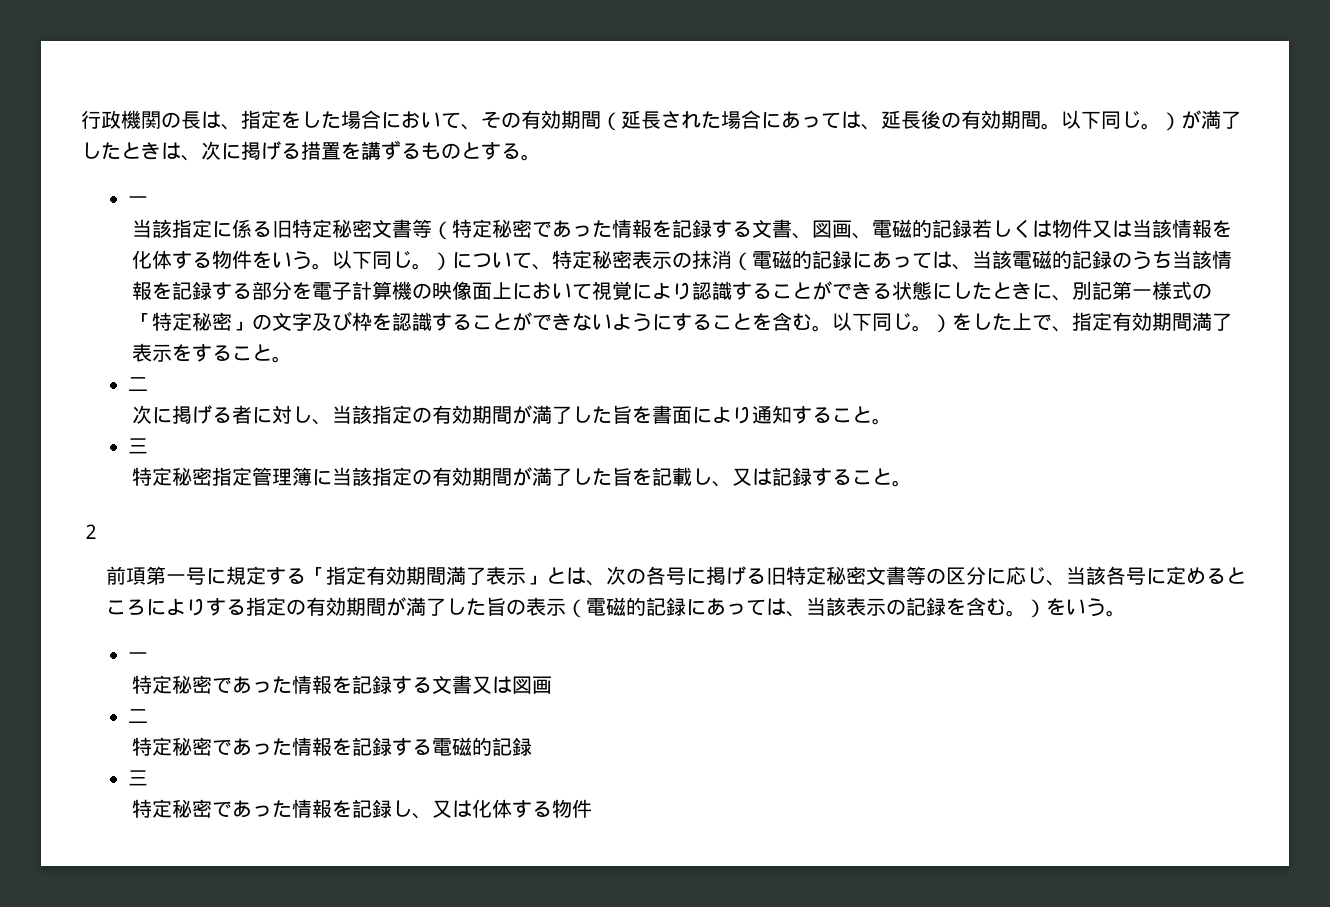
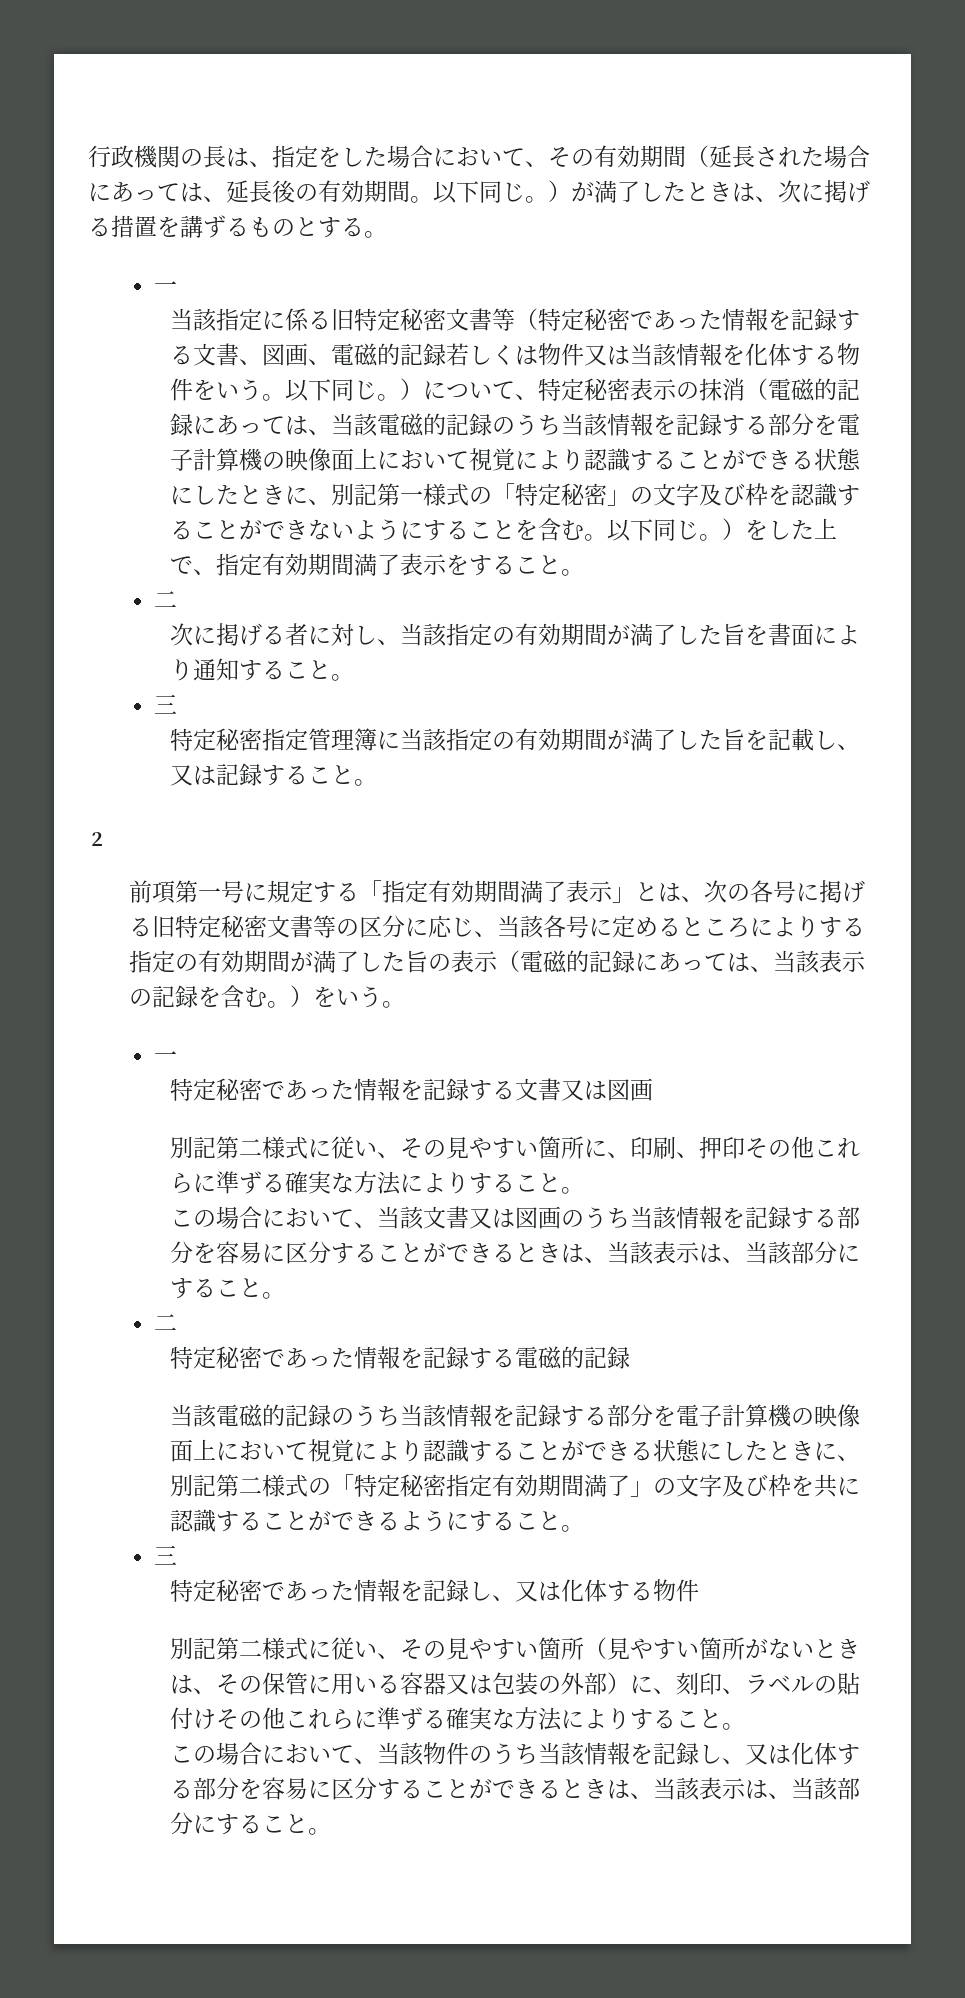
(552, 685) none -> [170,1136,861,1159] [170,1171,585,1195] [170,1206,861,1230] [170,1241,861,1265] [170,1278,286,1299] // 別記第二様式に従い、その見やすい箇所に、印刷、押印その他これらに準ずる確実な方法によりすること。 // この場合において、当該文書又は図画のうち当該情報を記録する部分を容易に区分することができるときは、当該表示は、当該部分にすること。
(532, 746) none -> [170,1404,861,1428] [170,1439,861,1462] [170,1474,861,1498] [170,1509,585,1532] // 当該電磁的記録のうち当該情報を記録する部分を電子計算機の映像面上において視覚により認識することができる状態にしたときに、別記第二様式の「特定秘密指定有効期間満了」の文字及び枠を共に認識することができるようにすること。
(592, 808) none -> [170,1637,861,1660] [170,1672,861,1695] [170,1707,746,1731] [170,1742,861,1766] [170,1777,861,1801] [170,1812,332,1835] // 別記第二様式に従い、その見やすい箇所（見やすい箇所がないときは、その保管に用いる容器又は包装の外部）に、刻印、ラベルの貼付けその他これらに準ずる確実な方法によりすること。 // この場合において、当該物件のうち当該情報を記録し、又は化体する部分を容易に区分することができるときは、当該表示は、当該部分にすること。

